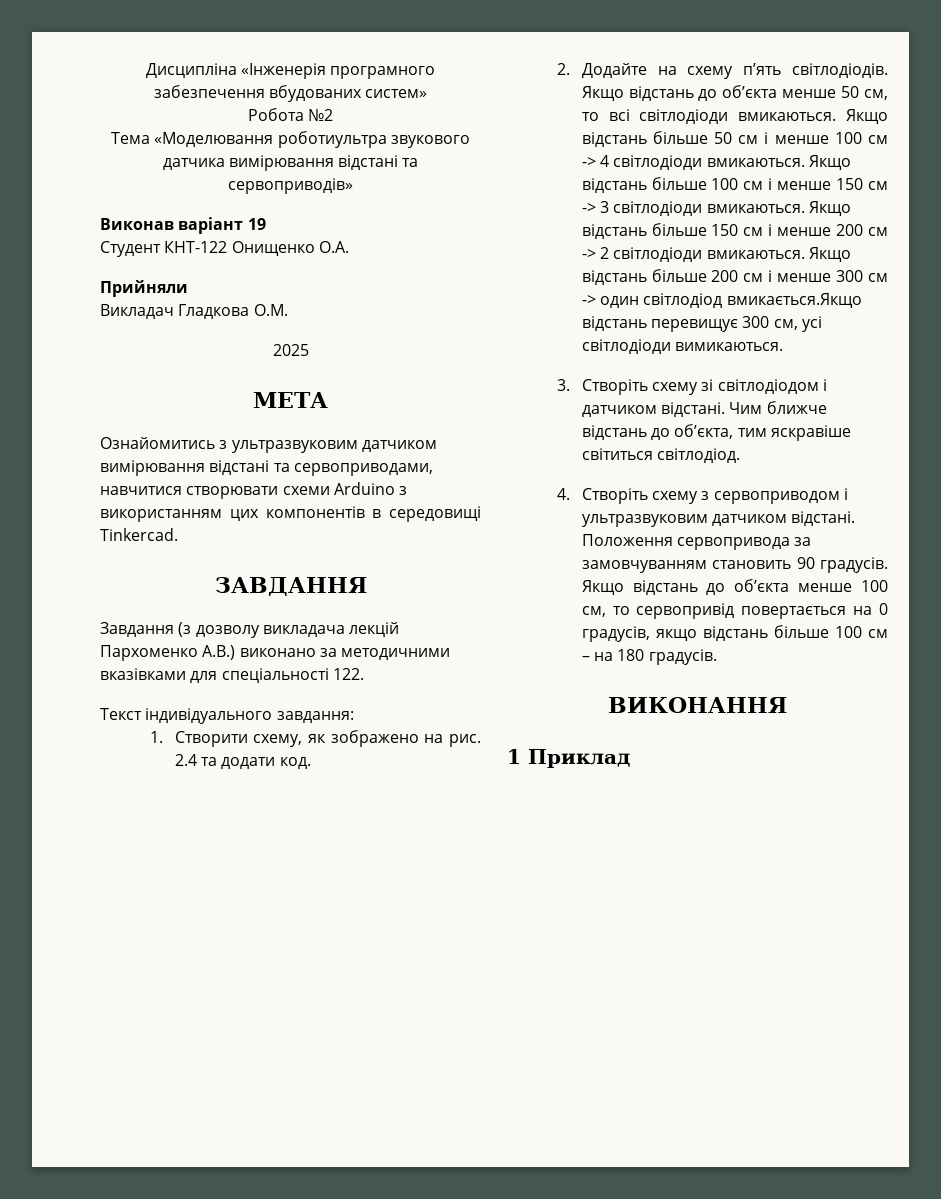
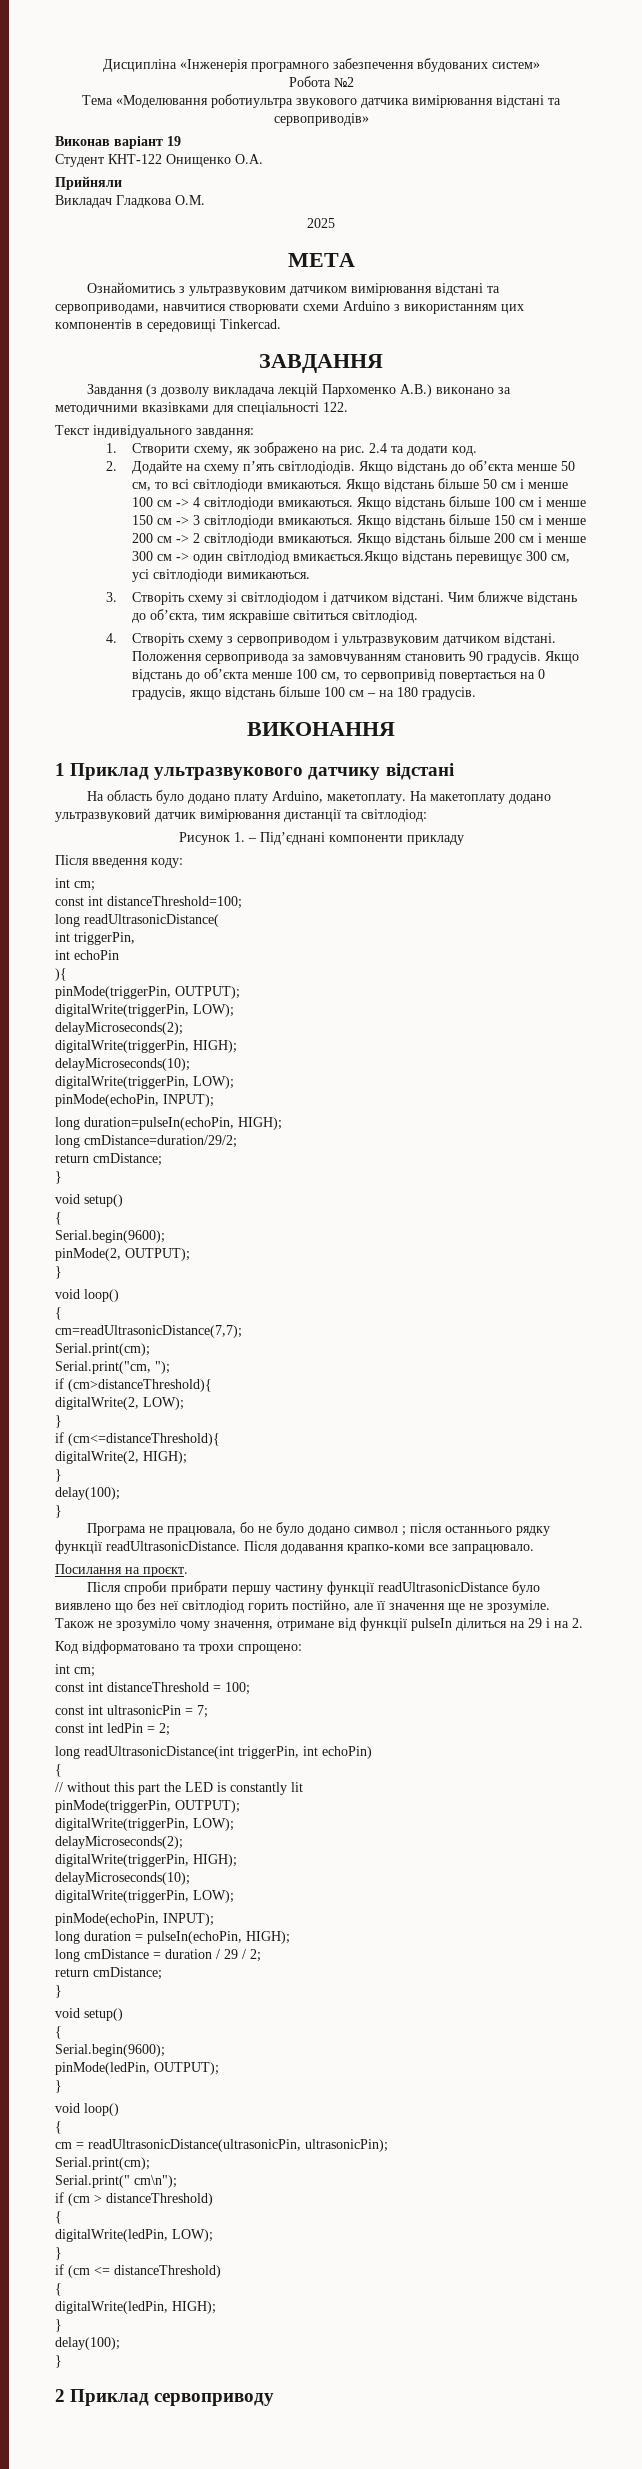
(630, 758) none -> [154,763,454,780] [86,790,551,804] [55,808,427,822] [178,832,464,845] [55,855,183,868] [55,878,95,891] [55,896,242,909] [55,914,219,927] [55,932,135,945] [55,950,119,960] [55,968,67,981] [55,986,240,999] [55,1004,234,1017] [55,1022,183,1035] [55,1040,237,1053] [55,1058,190,1071] [55,1076,234,1089] [55,1094,214,1107] [55,1117,282,1130] [55,1135,237,1148] [55,1153,162,1166] [55,1171,62,1184] [55,1194,123,1207] [55,1212,62,1225] [55,1230,165,1243] [55,1248,190,1261] [55,1266,62,1279] [55,1289,119,1302] [55,1307,62,1320] [55,1325,242,1338] [55,1343,150,1356] [55,1361,170,1374] [55,1378,212,1392] [55,1397,184,1410] [55,1415,62,1428] [55,1432,220,1446] [55,1451,187,1464] [55,1469,62,1482] [55,1487,120,1500] [55,1505,62,1518] [86,1522,550,1536] [55,1540,534,1554] [55,1564,188,1577] [86,1581,540,1595] [55,1599,550,1613] [55,1617,583,1631] [55,1640,302,1654] [55,1664,95,1677] [55,1682,250,1695] [55,1705,208,1718] [55,1723,170,1736] [55,1746,372,1759] [55,1764,62,1777] [55,1782,303,1795] [55,1800,240,1813] [55,1818,234,1831] [55,1836,183,1849] [55,1854,237,1867] [55,1872,190,1885] [55,1890,234,1903] [55,1913,214,1926] [55,1931,290,1944] [55,1949,261,1962] [55,1967,162,1980] [55,1985,62,1998] [55,2008,123,2021] [55,2026,62,2039] [55,2044,165,2057] [55,2062,219,2075] [55,2080,62,2093] [55,2103,119,2116] [55,2121,62,2134] [55,2139,388,2152] [55,2157,150,2170] [55,2175,177,2188] [55,2192,213,2206] [55,2211,62,2224] [55,2229,213,2242] [55,2247,62,2260] [55,2264,221,2278] [55,2283,62,2296] [55,2301,216,2314] [55,2319,62,2332] [55,2337,120,2350] [55,2355,62,2368] [55,2389,275,2406] ультразвукового датчику відстані // На область було додано плату Arduino, макетоплату. На макетоплату додано ультразвуковий датчик вимірювання дистанції та світлодіод: // Рисунок 1. – Під’єднані компоненти прикладу // Після введення коду: // int cm; // const int distanceThreshold=100; // long readUltrasonicDistance( // int triggerPin, // int echoPin // ){ // pinMode(triggerPin, OUTPUT); // digitalWrite(triggerPin, LOW); // delayMicroseconds(2); // digitalWrite(triggerPin, HIGH); // delayMicroseconds(10); // digitalWrite(triggerPin, LOW); // pinMode(echoPin, INPUT); // long duration=pulseIn(echoPin, HIGH); // long cmDistance=duration/29/2; // return cmDistance; // } // void setup() // { // Serial.begin(9600); // pinMode(2, OUTPUT); // } // void loop() // { // cm=readUltrasonicDistance(7,7); // Serial.print(cm); // Serial.print("cm, "); // if (cm>distanceThreshold){ // digitalWrite(2, LOW); // } // if (cm<=distanceThreshold){ // digitalWrite(2, HIGH); // } // delay(100); // } // Програма не працювала, бо не було додано символ ; після останнього рядку функції readUltrasonicDistance. Після додавання крапко-коми все запрацювало. // Посилання на проєкт. // Після спроби прибрати першу частину функції readUltrasonicDistance було виявлено що без неї світлодіод горить постійно, але її значення ще не зрозуміле. Також не зрозуміло чому значення, отримане від функції pulseIn ділиться на 29 і на 2. // Код відформатовано та трохи спрощено: // int cm; // const int distanceThreshold = 100; // const int ultrasonicPin = 7; // const int ledPin = 2; // long readUltrasonicDistance(int triggerPin, int echoPin) // { // // without this part the LED is constantly lit // pinMode(triggerPin, OUTPUT); // digitalWrite(triggerPin, LOW); // delayMicroseconds(2); // digitalWrite(triggerPin, HIGH); // delayMicroseconds(10); // digitalWrite(triggerPin, LOW); // pinMode(echoPin, INPUT); // long duration = pulseIn(echoPin, HIGH); // long cmDistance = duration / 29 / 2; // return cmDistance; // } // void setup() // { // Serial.begin(9600); // pinMode(ledPin, OUTPUT); // } // void loop() // { // cm = readUltrasonicDistance(ultrasonicPin, ultrasonicPin); // Serial.print(cm); // Serial.print(" cm\n"); // if (cm > distanceThreshold) // { // digitalWrite(ledPin, LOW); // } // if (cm <= distanceThreshold) // { // digitalWrite(ledPin, HIGH); // } // delay(100); // } // 2 Приклад сервоприводу

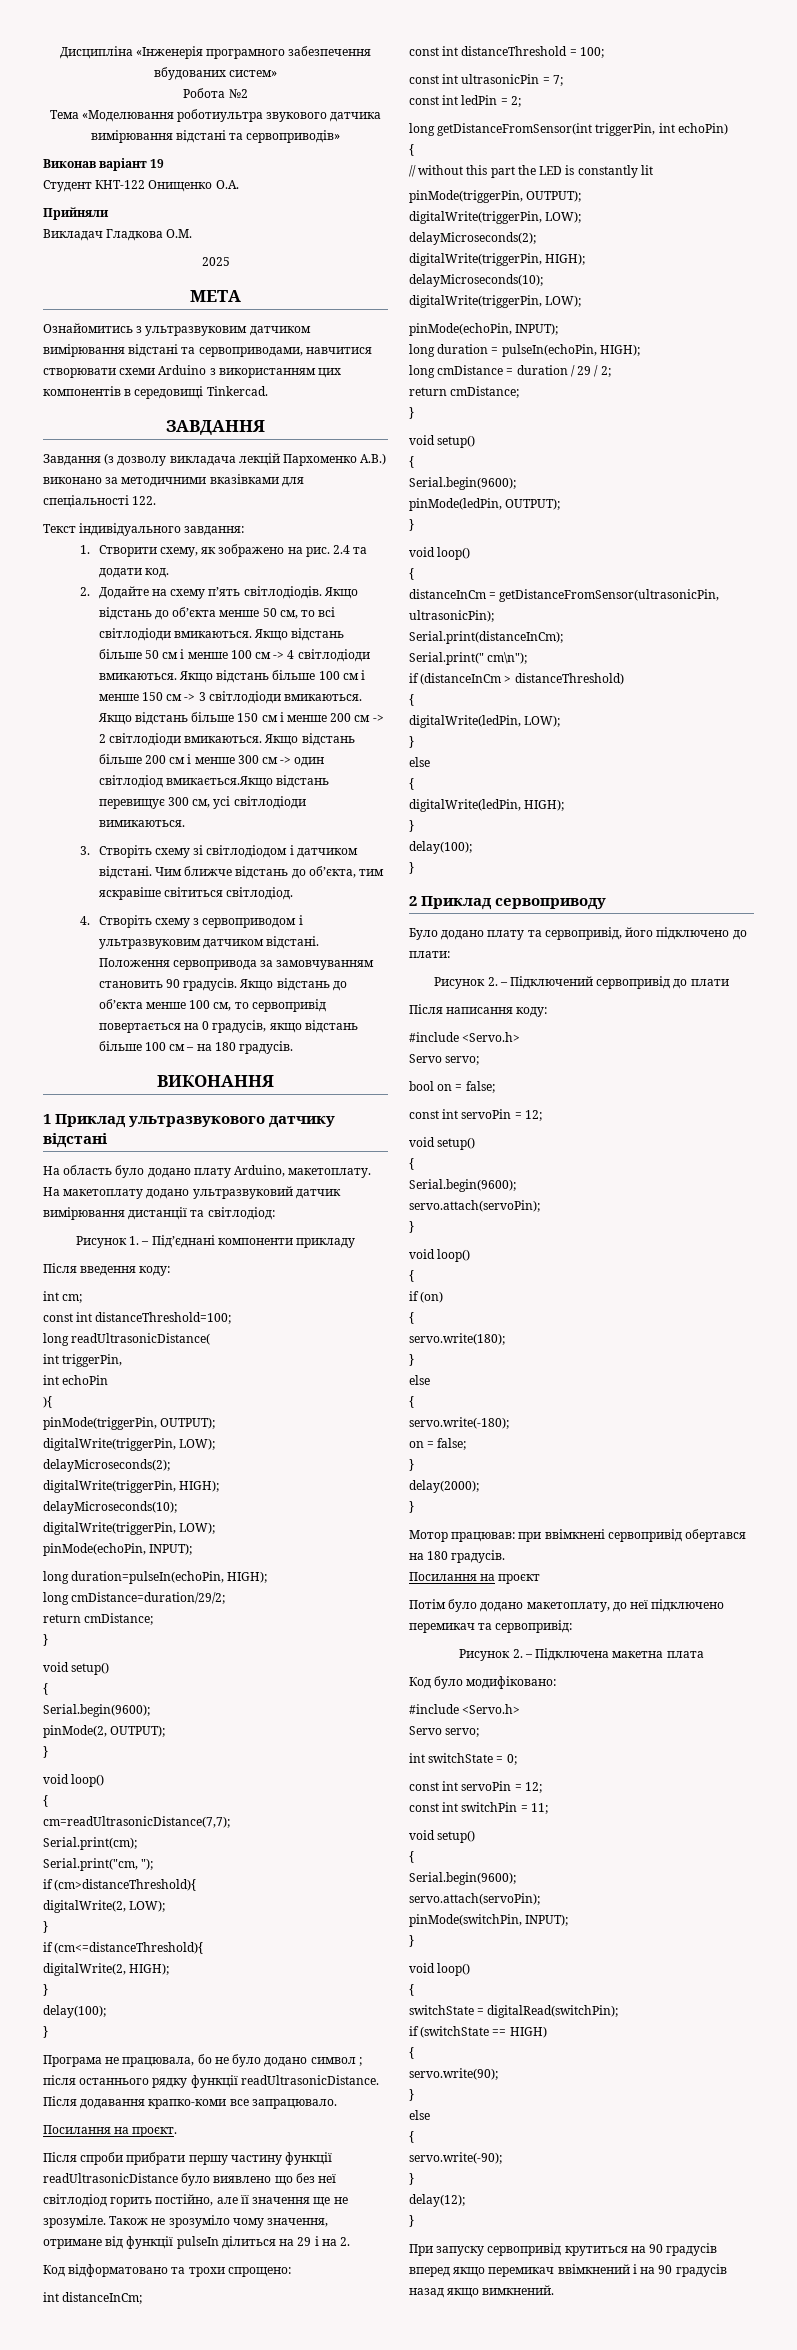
[74,1667,95,1677] cm; -> [62,2292,143,2304] distanceInCm;
[84,1746,234,1759] readUltrasonicDistance(int -> [437,123,593,136] getDistanceFromSensor(int
[55,2139,301,2152] cm = readUltrasonicDistance(ultrasonicPin, -> [409,589,720,602] distanceInCm = getDistanceFromSensor(ultrasonicPin,
[55,2157,150,2170] Serial.print(cm); -> [409,631,563,644] Serial.print(distanceInCm);
[68,2193,90,2206] (cm -> [420,673,502,685] (distanceInCm
[55,2264,221,2278] if (cm <= distanceThreshold) -> [409,757,430,767] else
(275, 2399) none -> [409,927,747,940] [409,951,450,958] [434,976,729,989] [409,1004,548,1017] [409,1032,521,1042] [409,1054,480,1065] [409,1081,495,1093] [409,1109,542,1121] [409,1137,476,1150] [409,1158,414,1170] [409,1179,516,1192] [409,1200,540,1212] [409,1221,414,1233] [409,1249,471,1262] [409,1270,414,1282] [409,1291,444,1303] [409,1312,414,1324] [409,1333,505,1345] [409,1354,414,1366] [409,1375,430,1385] [409,1396,414,1408] [409,1417,509,1429] [409,1438,467,1450] [409,1459,414,1471] [409,1480,479,1493] [409,1501,414,1513] [409,1529,747,1542] [409,1550,506,1563] [409,1572,541,1584] [409,1599,725,1612] [409,1620,573,1633] [459,1648,704,1661] [409,1676,557,1689] [409,1704,521,1714] [409,1726,480,1737] [409,1753,517,1765] [409,1781,542,1793] [409,1802,548,1814] [409,1830,476,1843] [409,1851,414,1863] [409,1872,516,1885] [409,1893,540,1905] [409,1914,569,1927] [409,1935,414,1947] [409,1963,471,1976] [409,1984,414,1996] [409,2005,619,2018] [409,2026,547,2038] [409,2047,414,2059] [409,2068,498,2080] [409,2089,414,2101] [409,2110,430,2120] [409,2131,414,2143] [409,2152,502,2164] [409,2173,414,2185] [409,2194,465,2207] [409,2215,414,2227] [409,2243,718,2256] [409,2264,727,2277] [409,2285,555,2298] // Було додано плату та сервопривід, його підключено до плати: // Рисунок 2. – Підключений сервопривід до плати // Після написання коду: // #include <Servo.h> // Servo servo; // bool on = false; // const int servoPin = 12; // void setup() // { // Serial.begin(9600); // servo.attach(servoPin); // } // void loop() // { // if (on) // { // servo.write(180); // } // else // { // servo.write(-180); // on = false; // } // delay(2000); // } // Мотор працював: при ввімкнені сервопривід обертався на 180 градусів. // Посилання на проєкт // Потім було додано макетоплату, до неї підключено перемикач та сервопривід: // Рисунок 2. – Підключена макетна плата // Код було модифіковано: // #include <Servo.h> // Servo servo; // int switchState = 0; // const int servoPin = 12; // const int switchPin = 11; // void setup() // { // Serial.begin(9600); // servo.attach(servoPin); // pinMode(switchPin, INPUT); // } // void loop() // { // switchState = digitalRead(switchPin); // if (switchState == HIGH) // { // servo.write(90); // } // else // { // servo.write(-90); // } // delay(12); // } // При запуску сервопривід крутиться на 90 градусів вперед якщо перемикач ввімкнений і на 90 градусів назад якщо вимкнений.

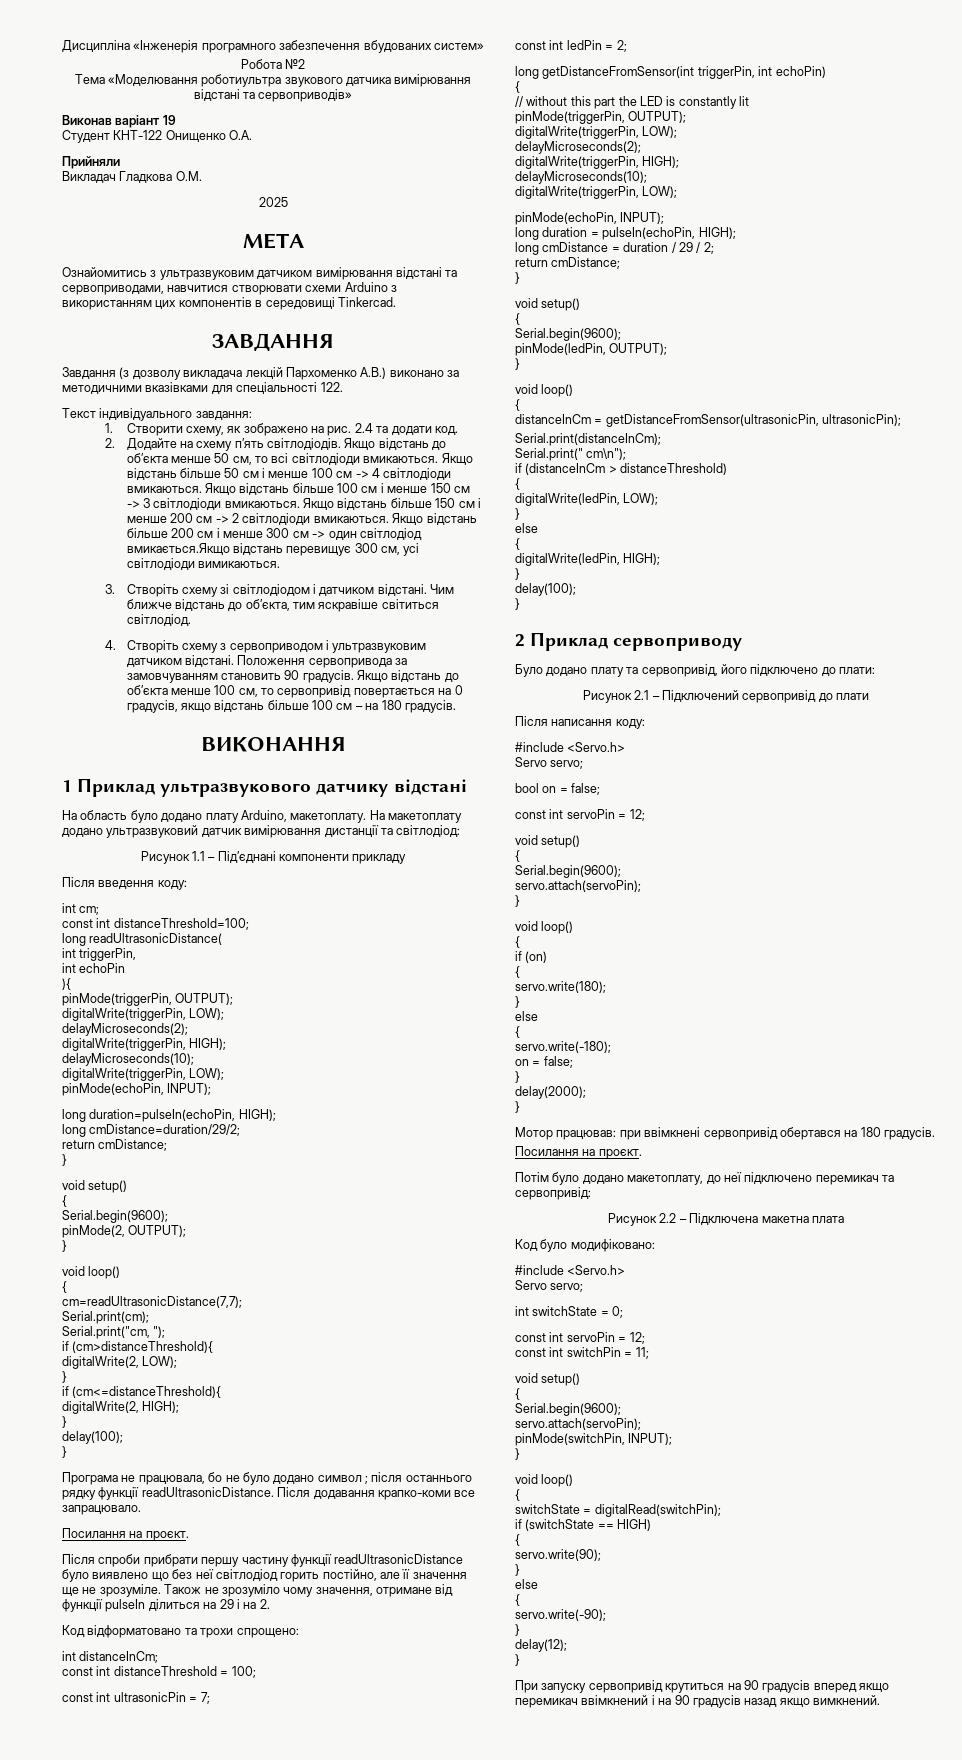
[129,1236,140,1245] 1. -> [191,851,205,861] 1.1
[487,977,498,986] 2. -> [634,690,650,700] 2.1
[498,1574,541,1584] проєкт -> [598,1149,642,1159] проєкт.
[512,1649,523,1658] 2. -> [659,1213,677,1223] 2.2

